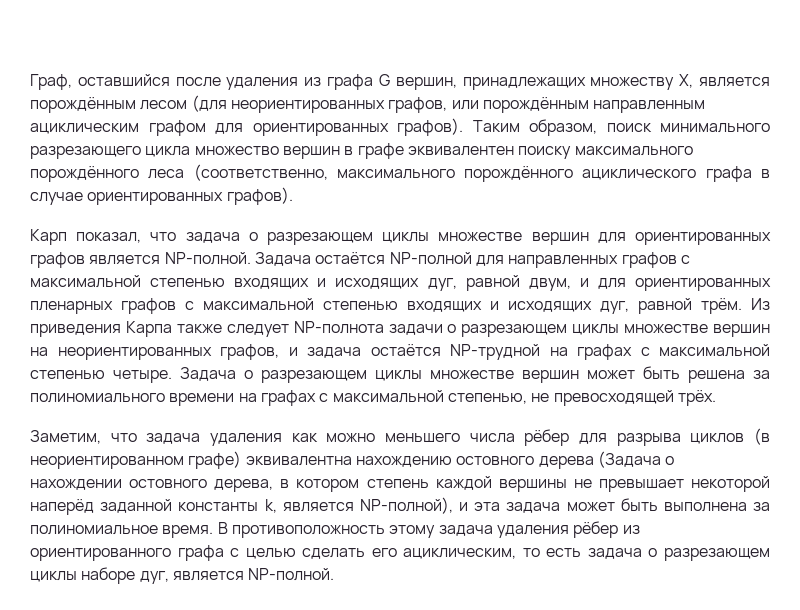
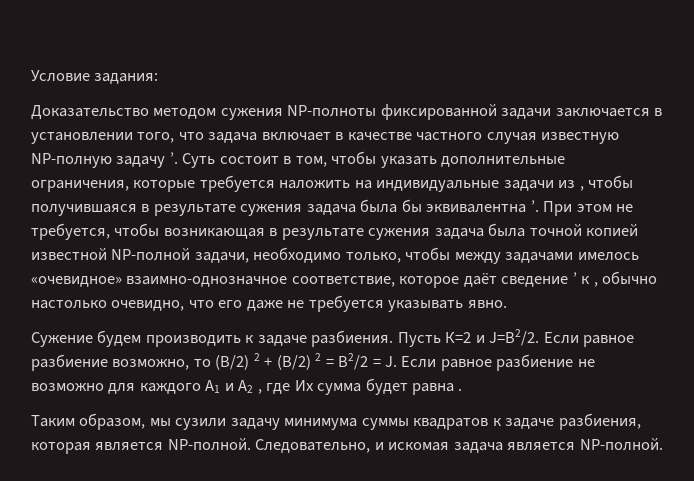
[30,74,771,90] [30,95,706,113] [30,118,770,136] [30,143,693,159] [30,164,771,182] [30,187,293,205] [30,229,772,245] [30,252,690,268] [30,275,772,291] [30,298,770,314] [30,321,771,337] [30,344,770,360] [30,366,770,383] [30,390,716,406] [30,428,770,446] [30,451,675,469] [30,476,771,492] [30,497,770,515] [30,521,640,538] [30,545,770,561] [30,567,169,584] Граф, оставшийся после удаления из графа G вершин, принадлежащих множеству X, является порождённым лесом (для неориентированных графов, или порождённым направленным ациклическим графом для ориентированных графов). Таким образом, поиск минимального разрезающего цикла множество вершин в графе эквивалентен поиску максимального порождённого леса (соответственно, максимального порождённого ациклического графа в случае ориентированных графов). // Карп показал, что задача о разрезающем циклы множестве вершин для ориентированных графов является NP-полной. Задача остаётся NP-полной для направленных графов с максимальной степенью входящих и исходящих дуг, равной двум, и для ориентированных пленарных графов с максимальной степенью входящих и исходящих дуг, равной трём. Из приведения Карпа также следует NP-полнота задачи о разрезающем циклы множестве вершин на неориентированных графов, и задача остаётся NP-трудной на графах с максимальной степенью четыре. Задача о разрезающем циклы множестве вершин может быть решена за полиномиального времени на графах с максимальной степенью, не превосходящей трёх. // Заметим, что задача удаления как можно меньшего числа рёбер для разрыва циклов (в неориентированном графе) эквивалентна нахождению остовного дерева (Задача о нахождении остовного дерева, в котором степень каждой вершины не превышает некоторой наперёд заданной константы k, является NP-полной), и эта задача может быть выполнена за полиномиальное время. В противоположность этому задача удаления рёбер из ориентированного графа с целью сделать его ациклическим, то есть задача о разрезающем циклы наборе дуг, -> [31,70,159,84] [31,104,663,120] [31,132,620,144] [31,151,566,168] [31,175,634,192] [31,199,634,216] [31,223,639,240] [31,247,639,264] [31,271,658,288] [31,295,507,312] [31,329,635,347] [31,353,595,371] [31,378,463,395] [31,413,641,430] [31,438,503,454] Условие задания: // Доказательство методом сужения NP-полноты фиксированной задачи заключается в установлении того, что задача включает в качестве частного случая известную NP-полную задачу ’. Суть состоит в том, чтобы указать дополнительные ограничения, которые требуется наложить на индивидуальные задачи из , чтобы получившаяся в результате сужения задача была бы эквивалентна ’. При этом не требуется, чтобы возникающая в результате сужения задача была точной копией известной NP-полной задачи, необходимо только, чтобы между задачами имелось «очевидное» взаимно-однозначное соответствие, которое даёт сведение ’ к , обычно настолько очевидно, что его даже не требуется указывать явно. // Сужение будем производить к задаче разбиения. Пусть К=2 и J=B2/2. Если равное разбиение возможно, то (B/2) 2 + (B/2) 2 = B2/2 = J. Если равное разбиение не возможно для каждого A1 и A2 , где Их сумма будет равна . // Таким образом, мы сузили задачу минимума суммы квадратов к задаче разбиения, которая является NP-полной. Следовательно, и искомая задача

